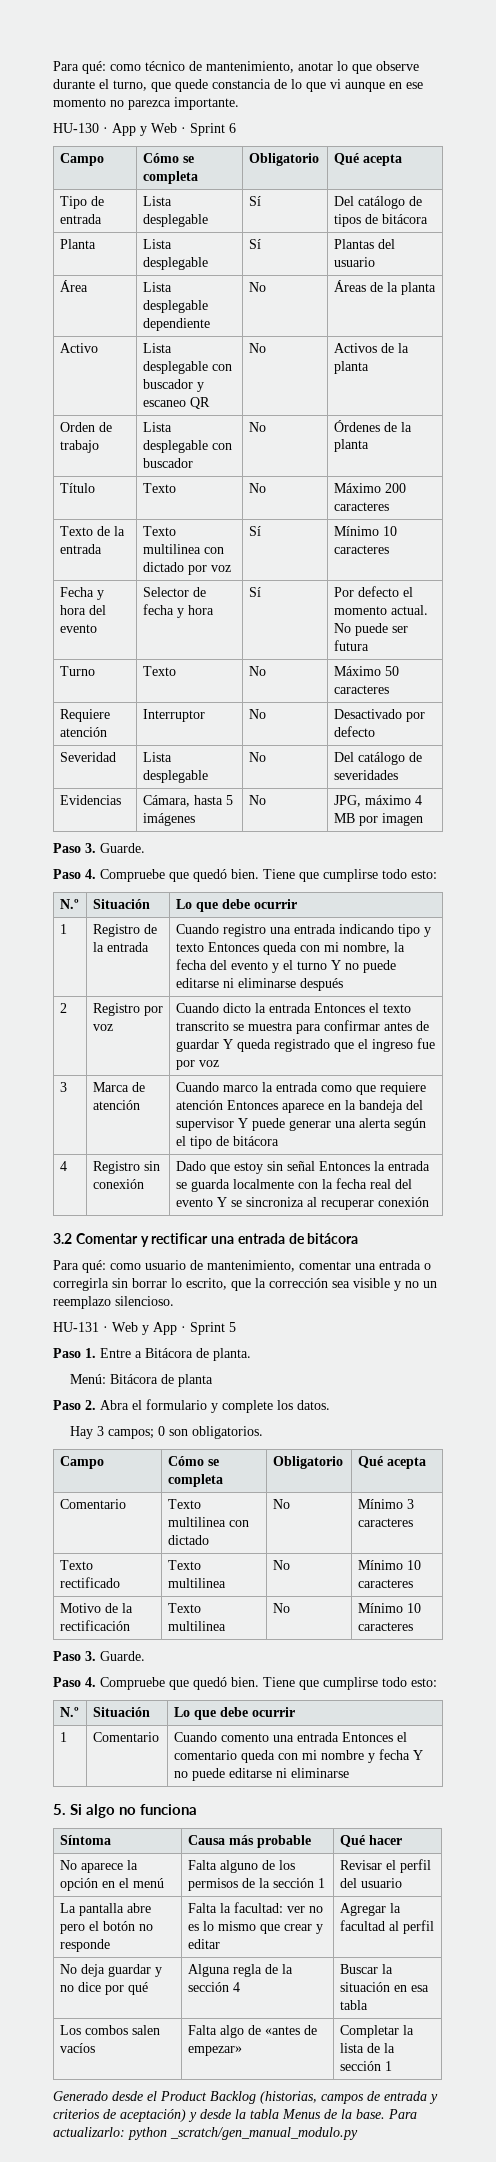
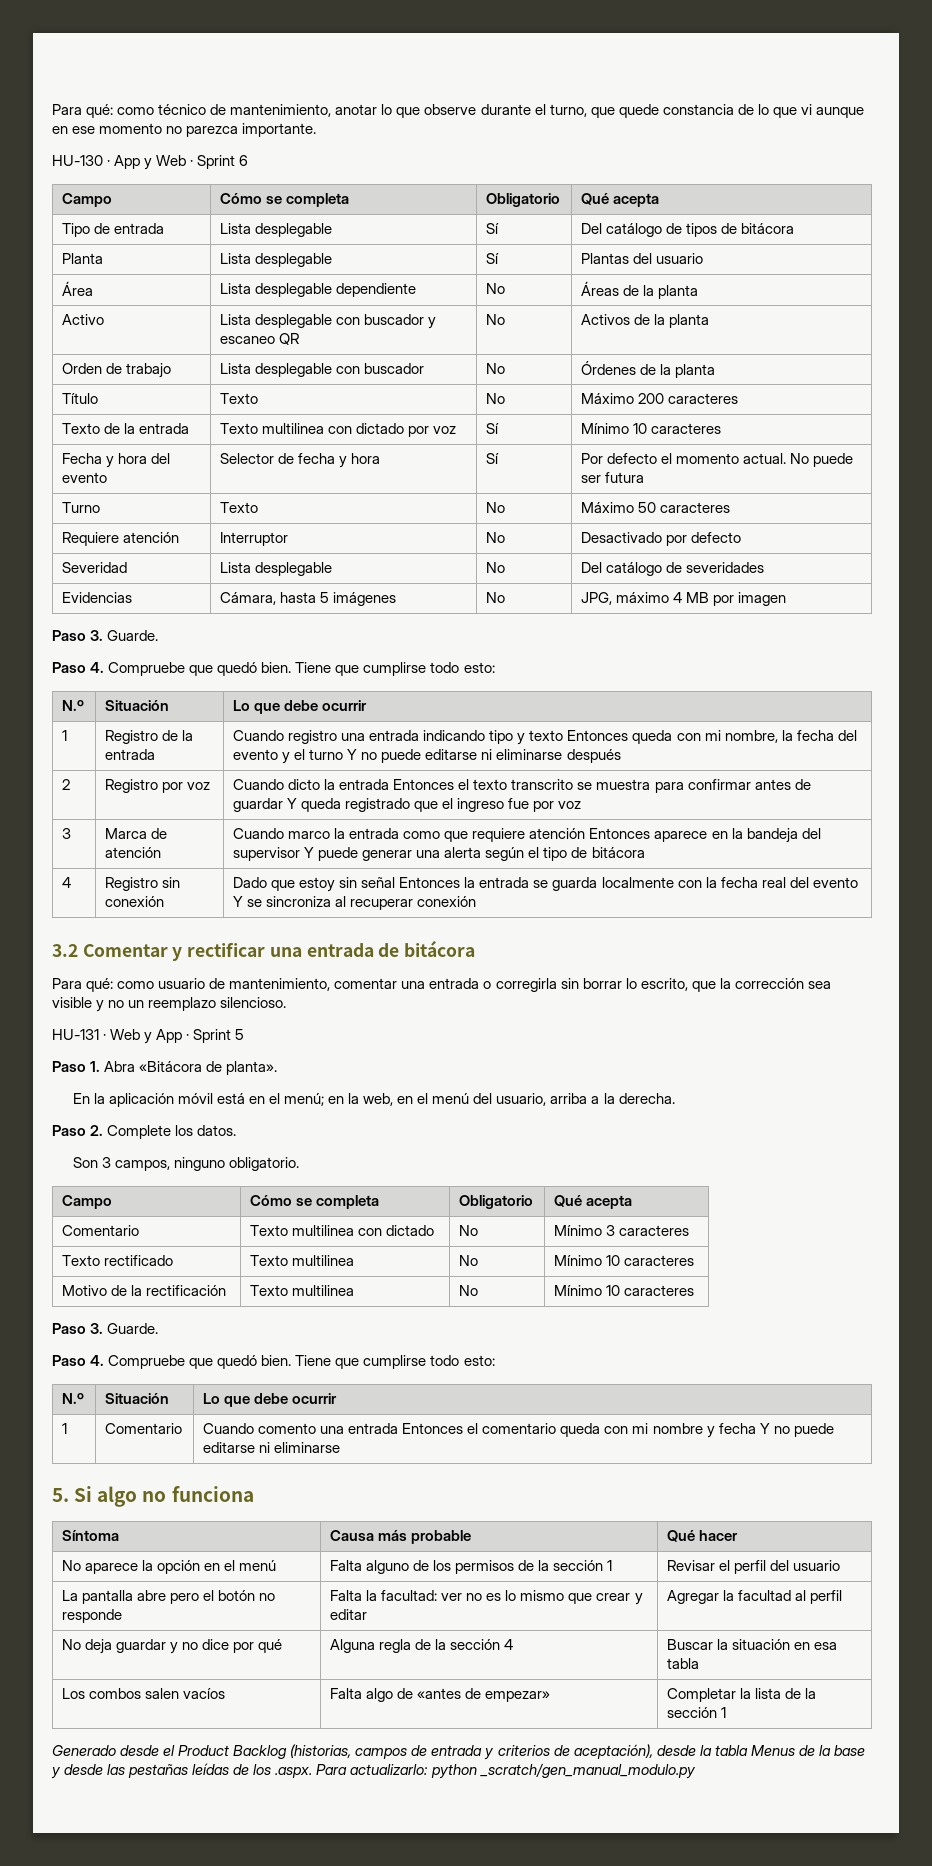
[100,1348,251,1361] [69,1374,213,1387] [53,1399,330,1413] [69,1426,263,1439] Entre a Bitácora de planta. // Menú: Bitácora de planta // Paso 2. Abra el formulario y complete los datos. // Hay 3 campos; 0 son obligatorios. -> [104,1061,278,1075] [72,1093,675,1107] [52,1125,237,1139] [72,1157,299,1171] Abra «Bitácora de planta». // En la aplicación móvil está en el menú; en la web, en el menú del usuario, arriba a la derecha. // Paso 2. Complete los datos. // Son 3 campos, ninguno obligatorio.
[120,2109,197,2122] aceptación) y -> [573,1744,653,1759] aceptación),
[356,2109,385,2119] base. -> [833,1745,865,1756] [51,1763,313,1779] base y desde las pestañas leídas de los .aspx.

